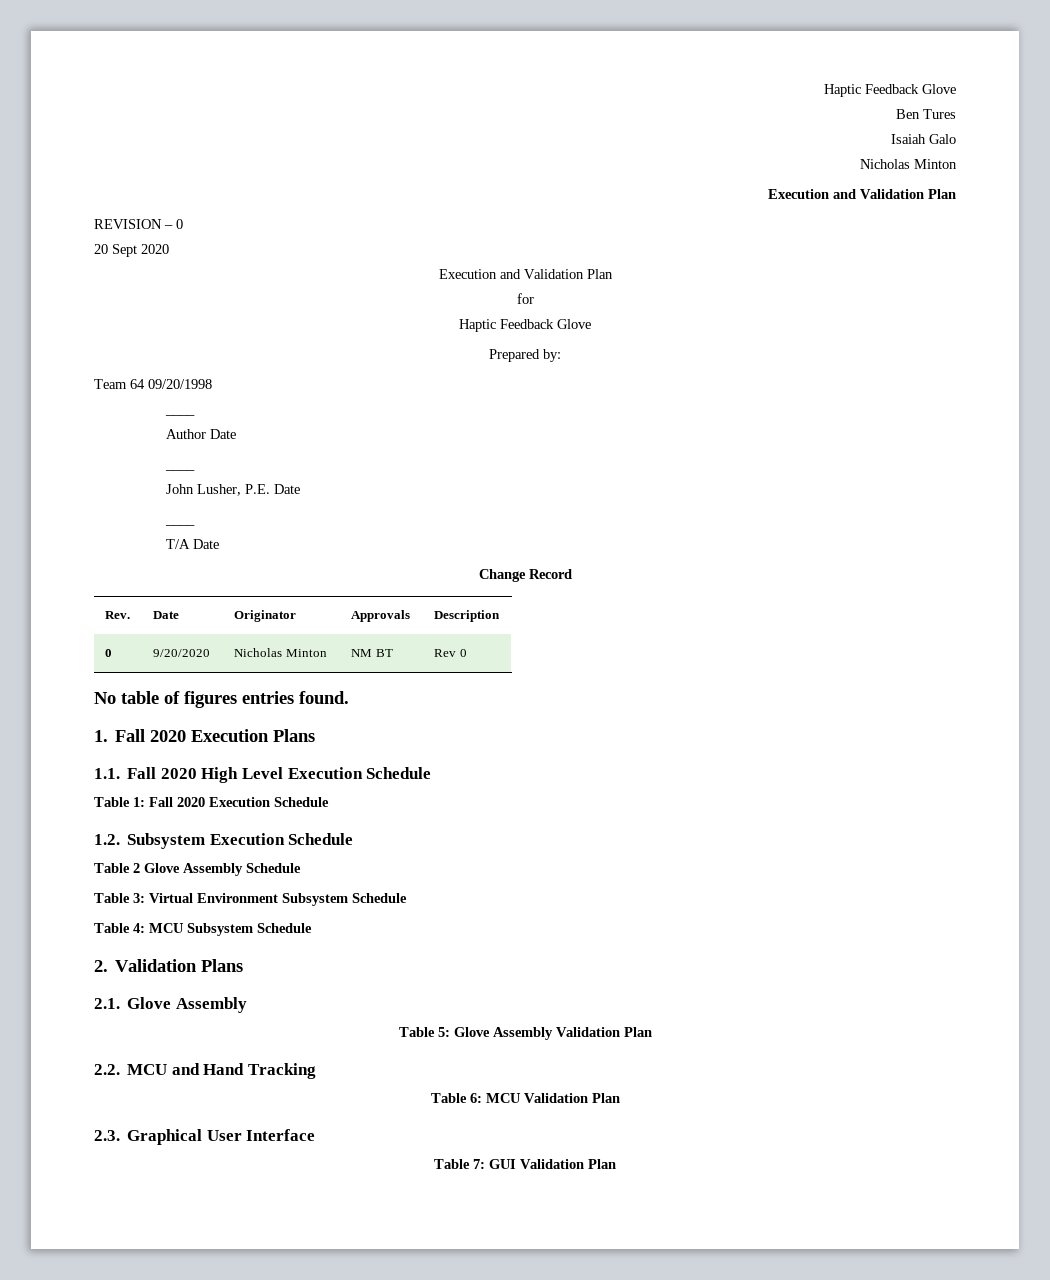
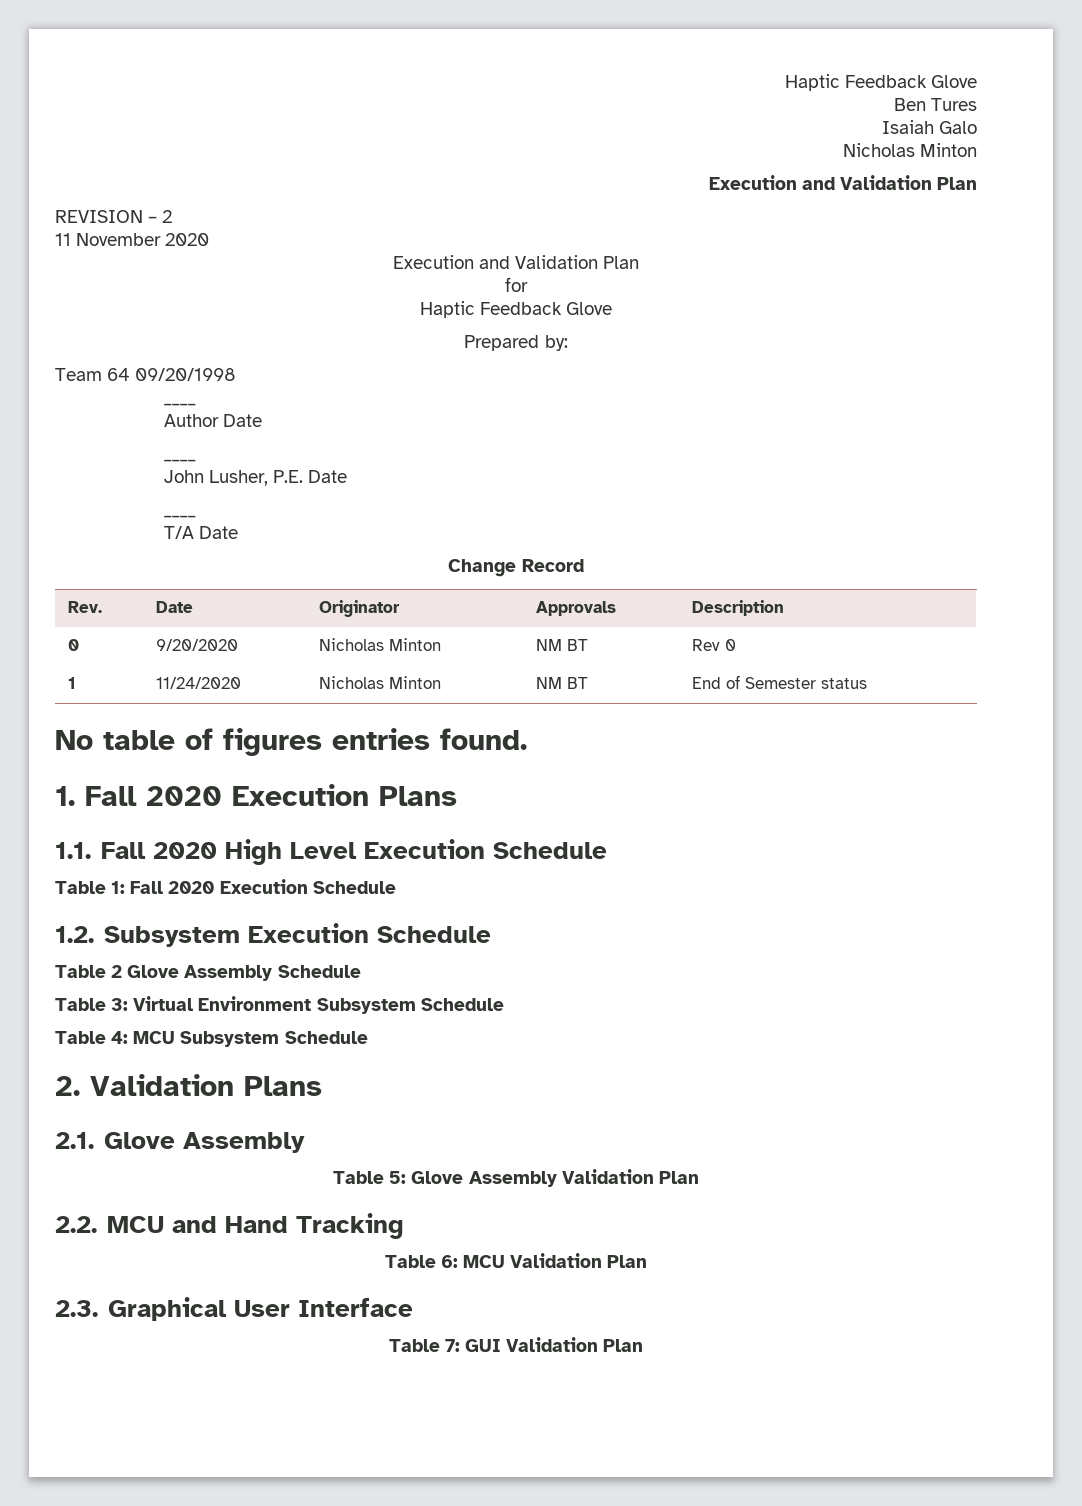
[176,219,183,229] [94,244,137,257] 0 // 20 Sept -> [162,210,173,223] [55,233,162,246] 2 // 11 November
(467, 653) none -> [68,677,77,689] [156,677,242,689] [319,676,442,689] [536,677,589,689] [692,675,868,689] // 1 | 11/24/2020 | Nicholas Minton | NM BT | End of Semester status

